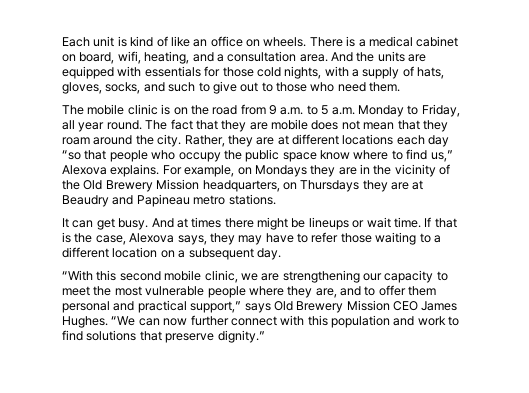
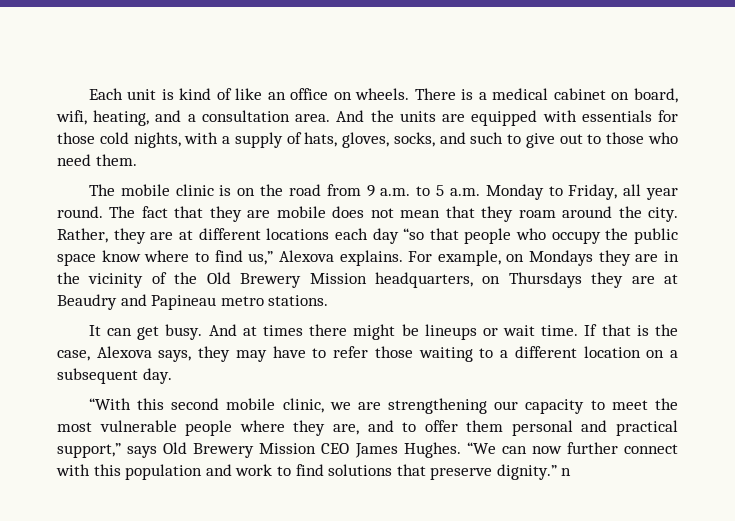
(265, 336) none -> [561,468,572,476] n

